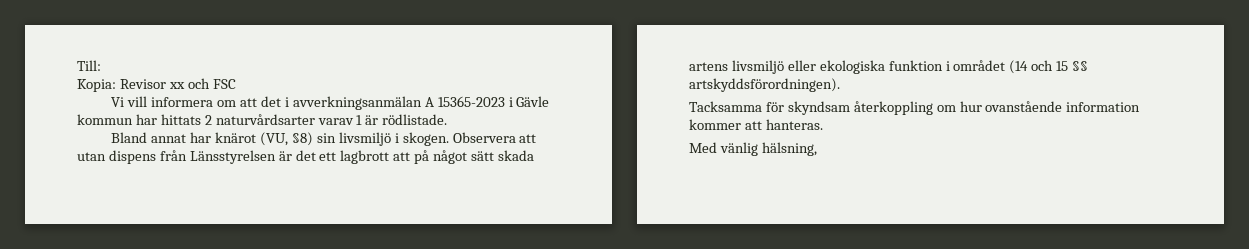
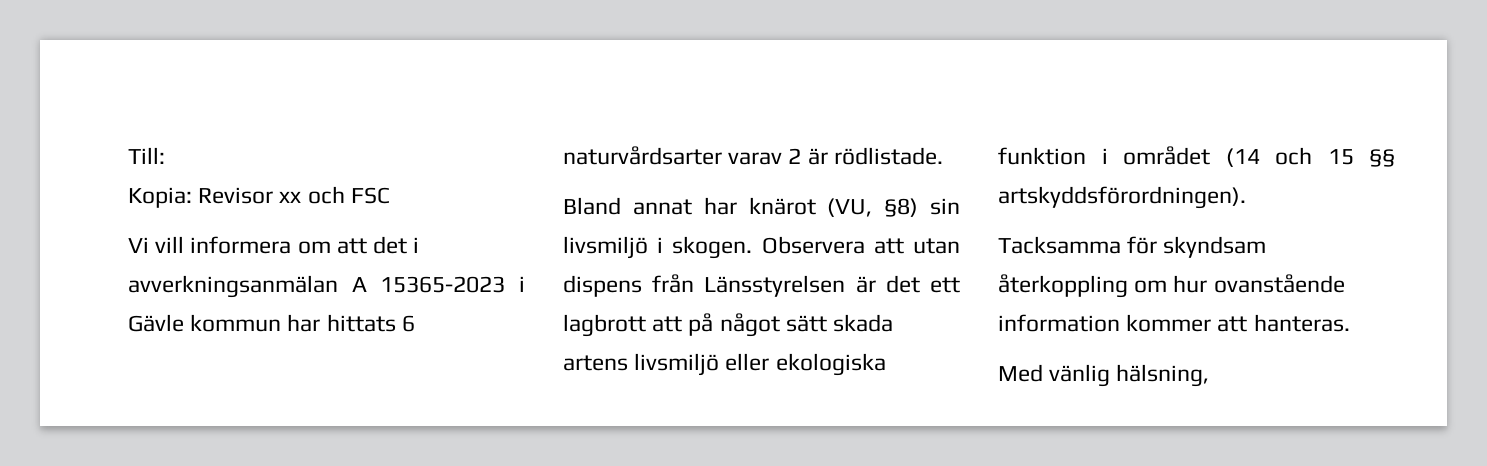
[204,115,212,125] 2 -> [401,315,415,332] 6
[356,115,363,125] 1 -> [788,148,802,164] 2

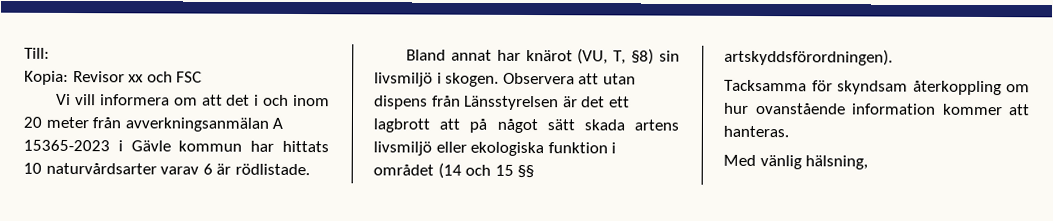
(420, 245) none -> [263,94,330,107] [23,116,122,129] och inom 20 meter från
[401,315,415,332] 6 -> [23,162,42,174] 10
[788,148,802,164] 2 -> [202,163,213,175] 6
(873, 207) none -> [613,50,627,65] T,

